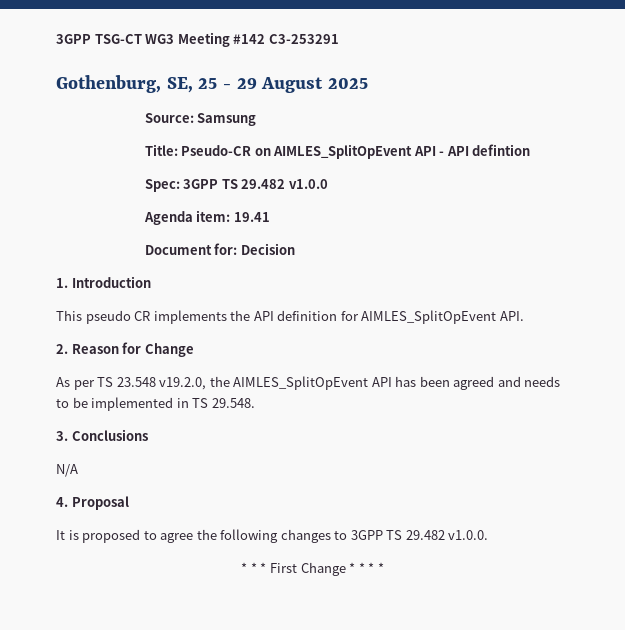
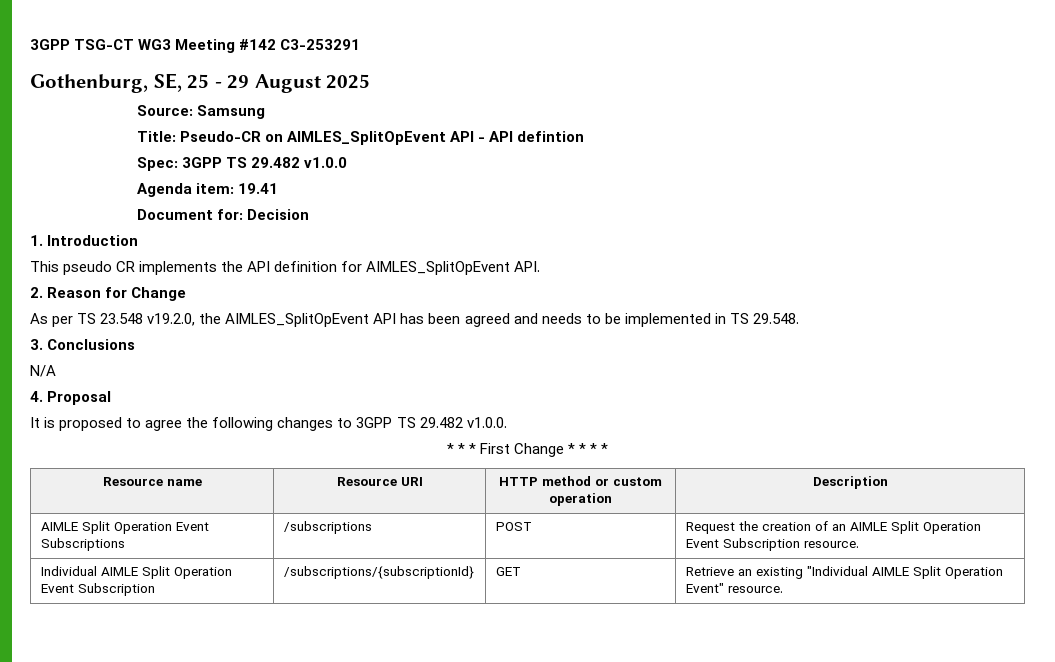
(384, 567) none -> [102,477,202,486] [336,477,423,486] [499,476,662,486] [549,493,612,506] [812,476,888,489] [40,521,209,534] [40,538,125,551] [283,521,372,534] [495,522,532,531] [685,521,981,534] [685,538,859,551] [40,566,232,579] [40,583,155,596] [283,566,474,579] [495,567,521,576] [685,566,1003,579] [685,583,783,593] // Resource name | Resource URI | HTTP method or custom operation | Description // AIMLE Split Operation Event Subscriptions | /subscriptions | POST | Request the creation of an AIMLE Split Operation Event Subscription resource. // Individual AIMLE Split Operation Event Subscription | /subscriptions/{subscriptionId} | GET | Retrieve an existing "Individual AIMLE Split Operation Event" resource.

